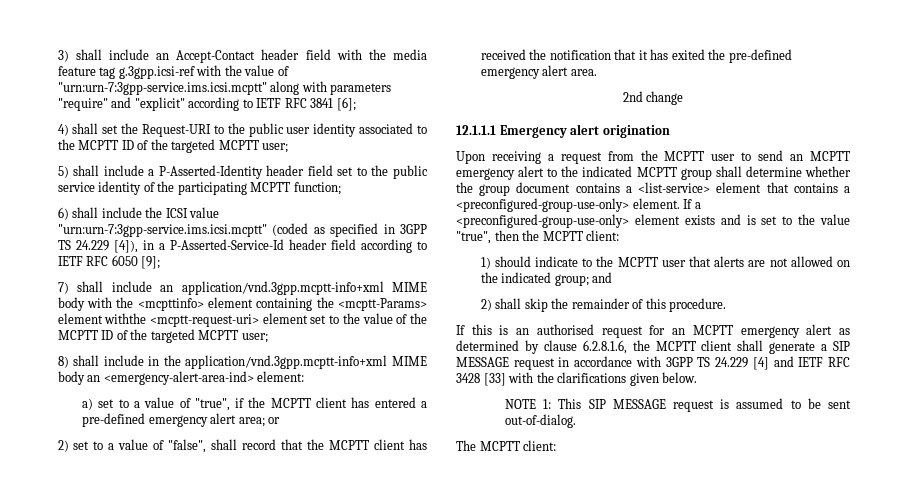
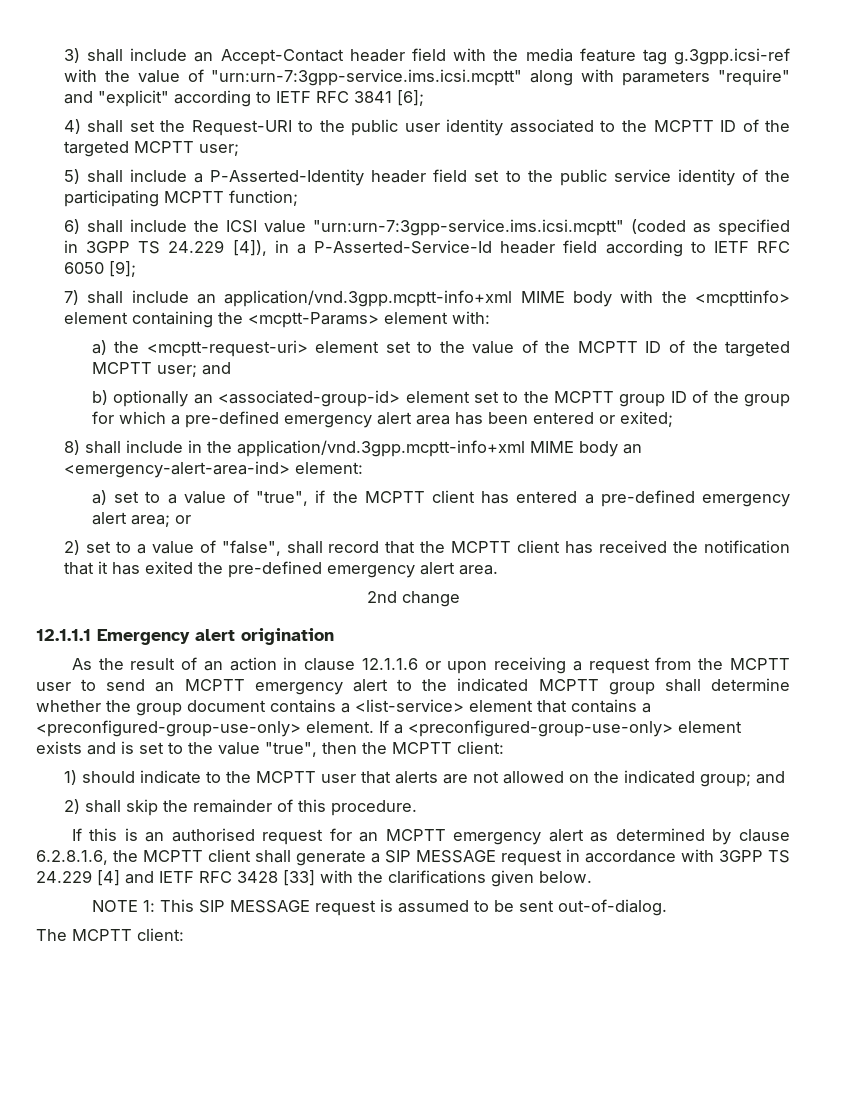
[104,313,147,324] withthe -> [451,311,490,324] [91,340,140,355] with: // a) the
(268, 338) none -> [201,362,231,375] [91,390,790,407] [91,411,673,428] and // b) optionally an <associated-group-id> element set to the MCPTT group ID of the group for which a pre-defined emergency alert area has been entered or exited;
[456,151,485,164] Upon -> [71,657,488,674] As the result of an action in clause 12.1.1.6 or upon

